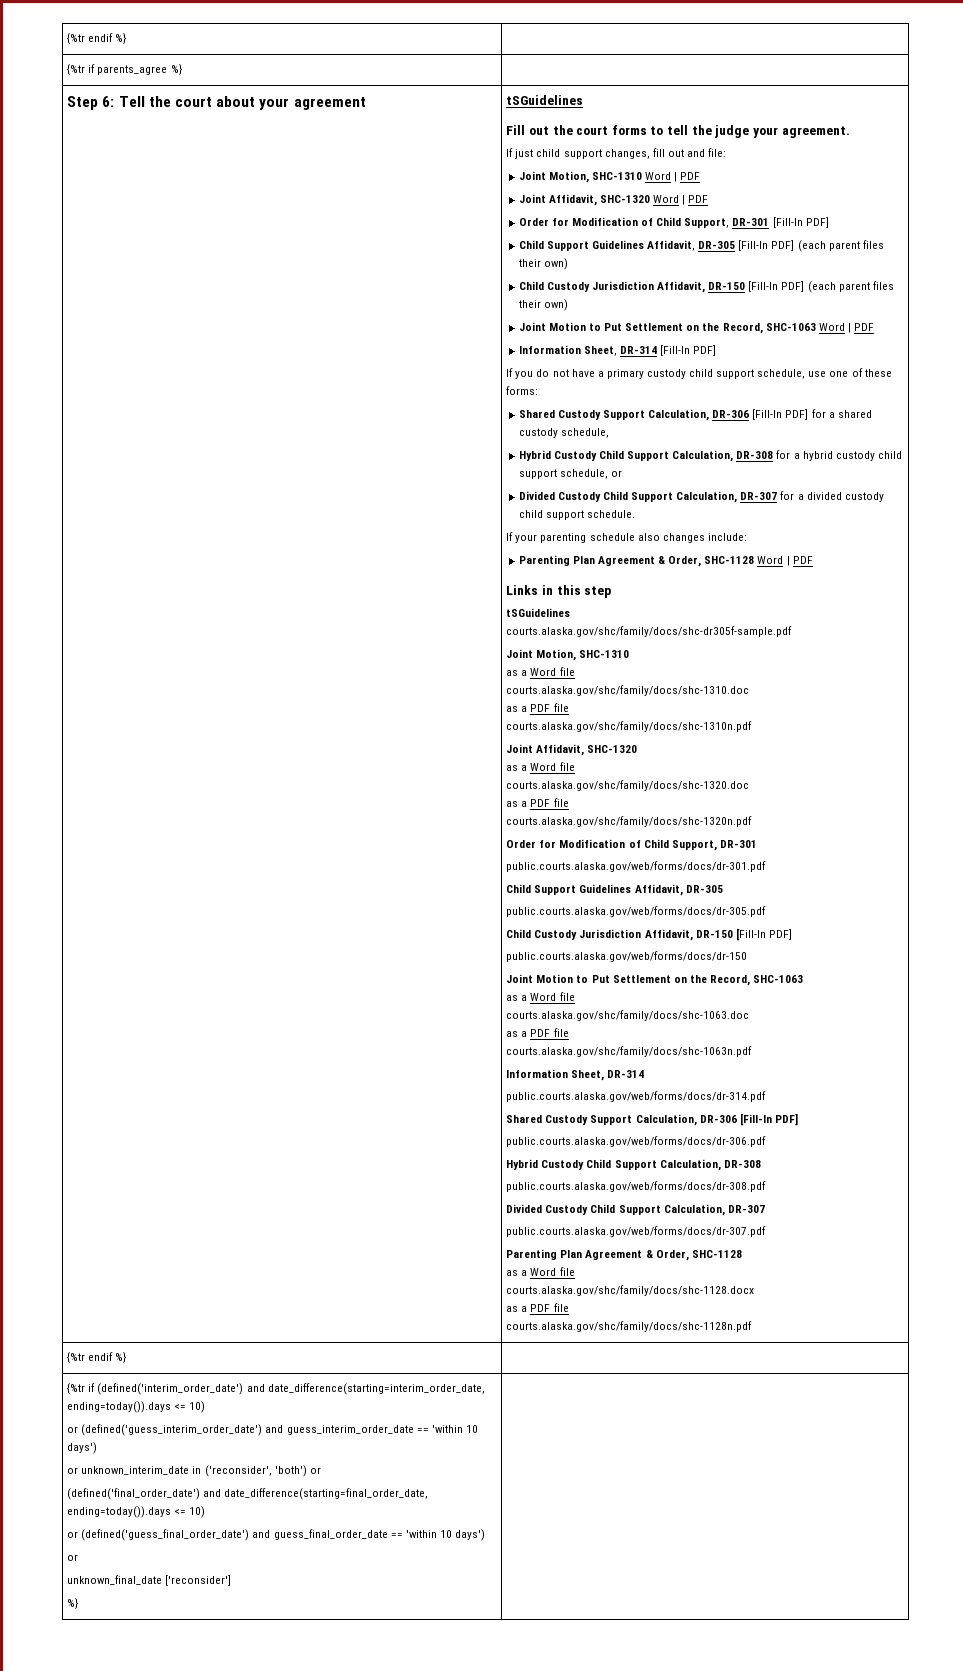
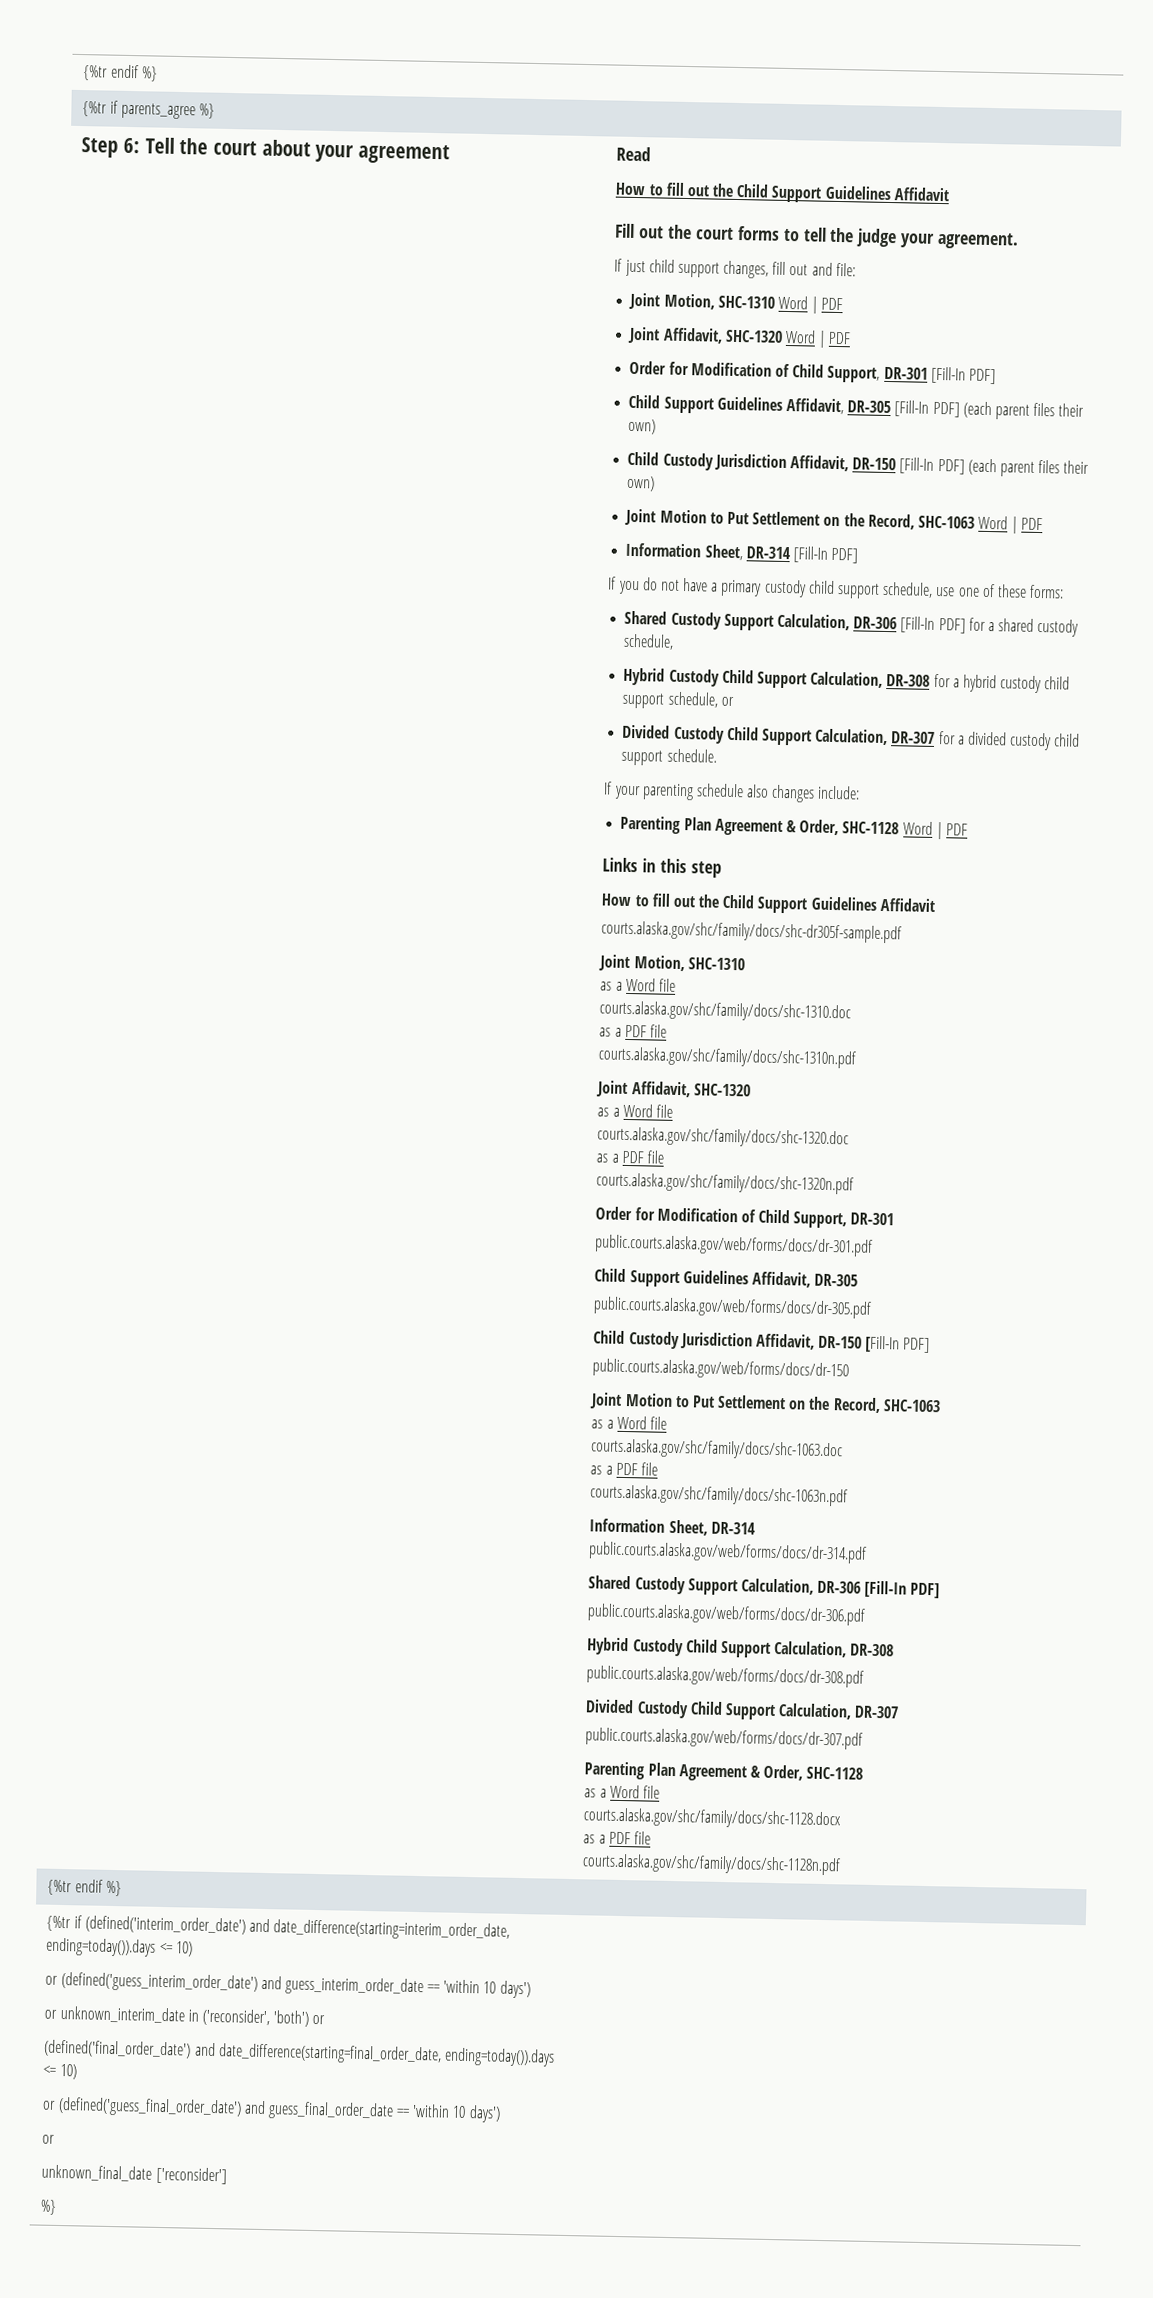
[506,95,584,105] tSGuidelines -> [616,146,652,162] [615,182,950,203] Read // How to fill out the Child Support Guidelines Affidavit
[506,608,571,617] tSGuidelines -> [601,893,935,914] How to fill out the Child Support Guidelines Affidavit

